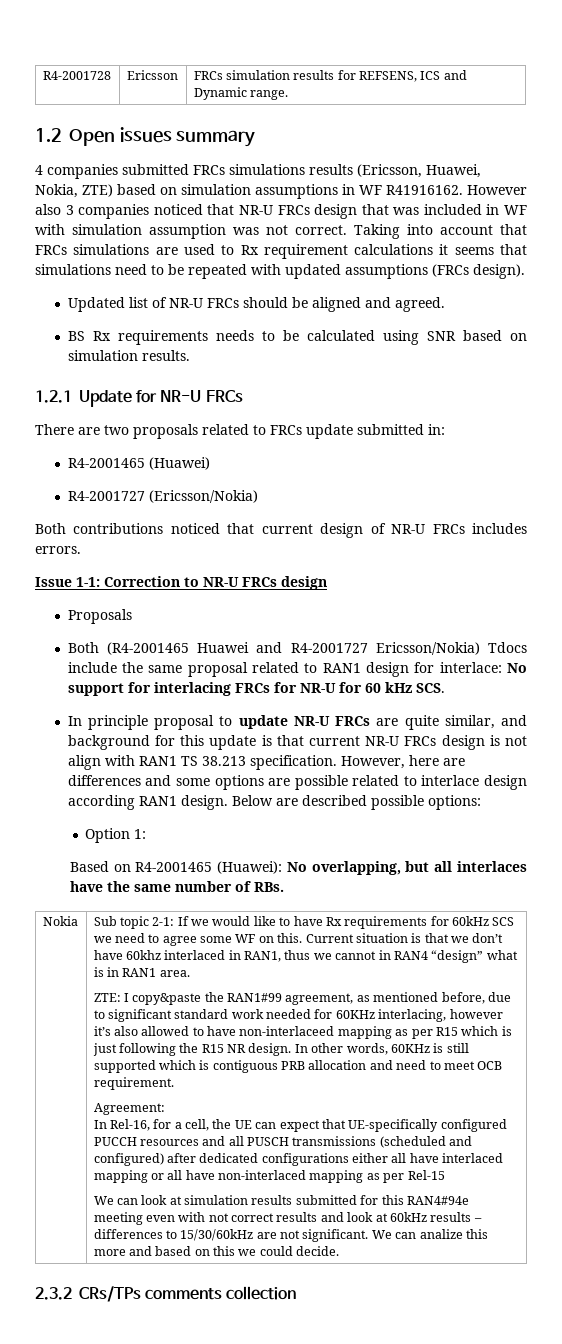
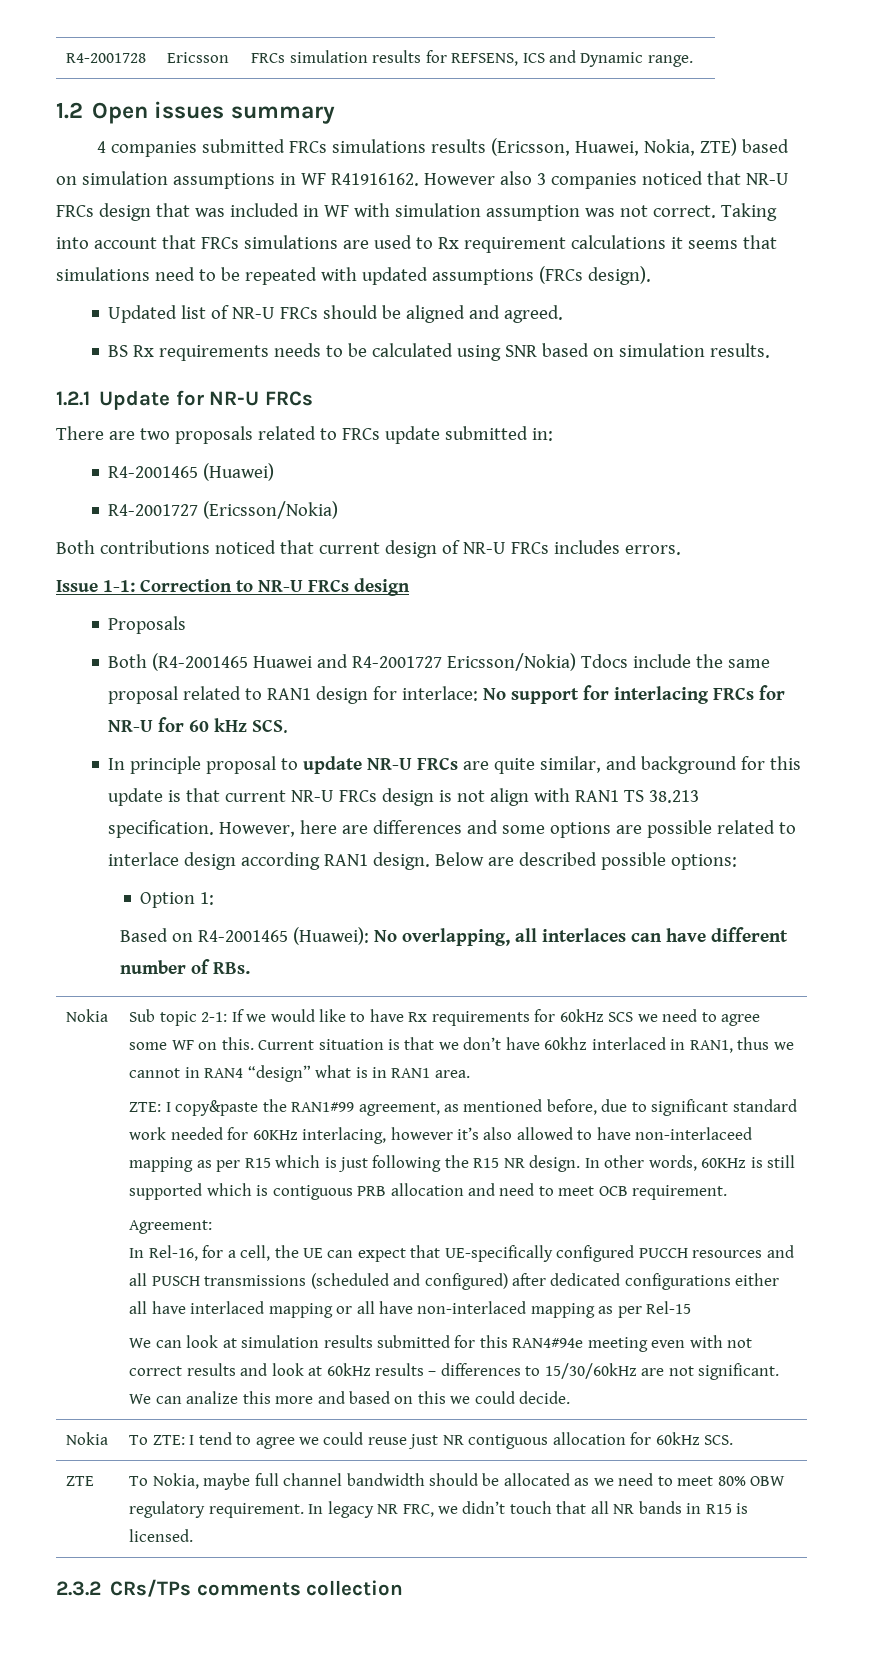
[405,861,430,872] but -> (511, 937) none
[69,881,171,892] have the same -> [631,927,789,942] can have different
(340, 1251) none -> [66,1432,109,1445] [129,1432,734,1449] [66,1476,95,1486] [129,1473,786,1490] [129,1501,749,1518] [129,1529,194,1542] // Nokia | To ZTE: I tend to agree we could reuse just NR contiguous allocation for 60kHz SCS. // ZTE | To Nokia, maybe full channel bandwidth should be allocated as we need to meet 80% OBW regulatory requirement. In legacy NR FRC, we didn’t touch that all NR bands in R15 is licensed.

